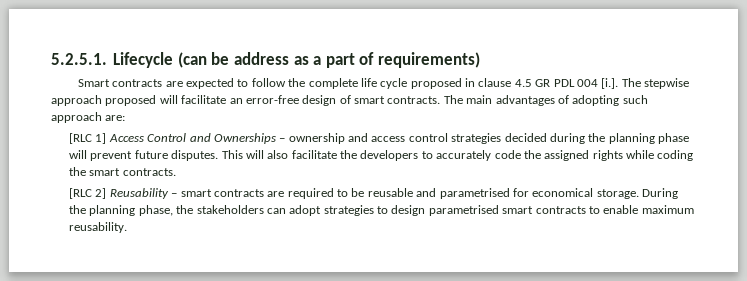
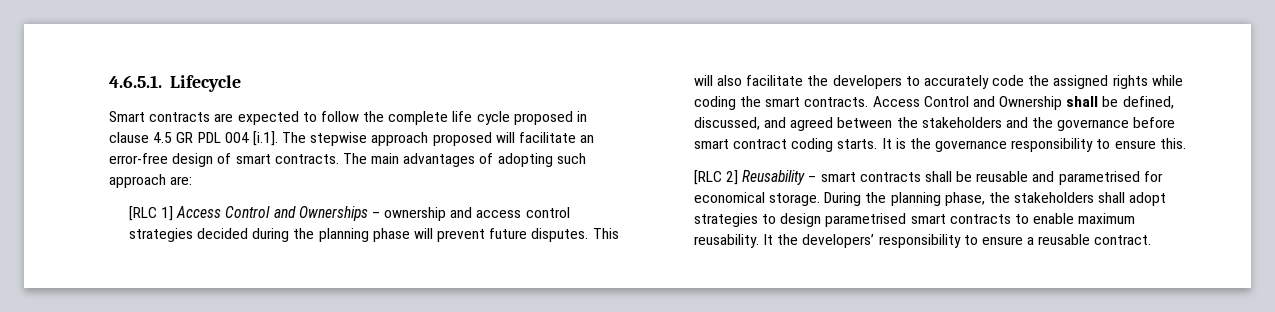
[51,53,107,65] 5.2.5.1. -> [109,75,162,88] 4.6.5.1.
[177,52,480,68] (can be address as a part of requirements) -> (241, 83) none
[601,78,619,89] [i.]. -> [252,131,278,146] [i.1].
(176, 172) none -> [872,96,1174,110] [693,117,1176,131] [693,138,1186,152] Access Control and Ownership shall be defined, discussed, and agreed between the stakeholders and the governance before smart contract coding starts. It is the governance responsibility to ensure this.
[267,188,349,199] are required to -> [924,171,952,182] shall
[266,208,286,214] can -> [1098,192,1126,203] shall
(128, 227) none -> [762,234,1152,248] It the developers’ responsibility to ensure a reusable contract.

